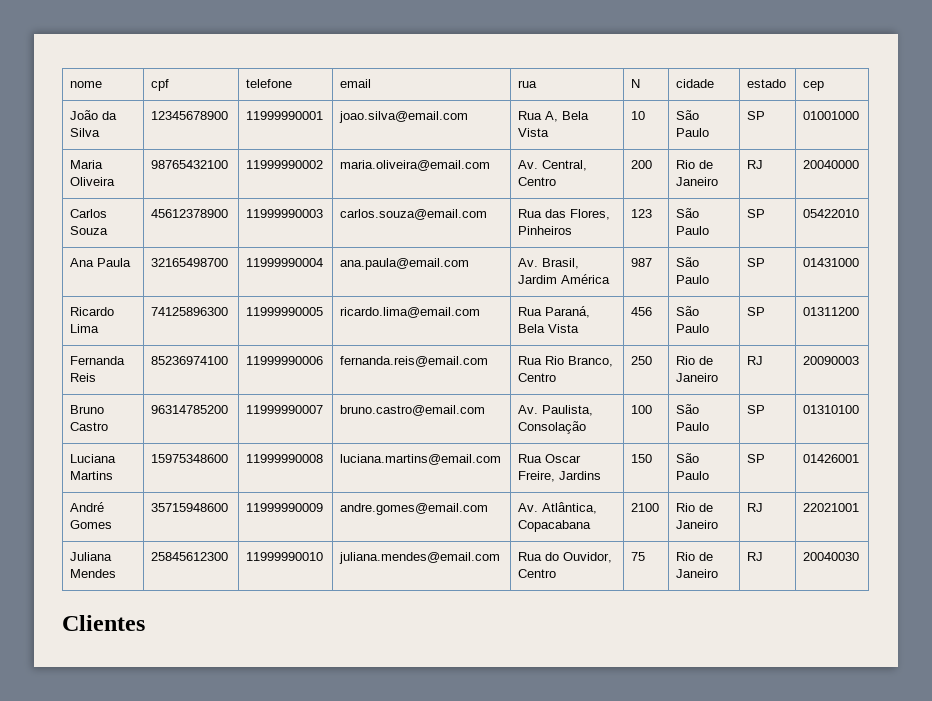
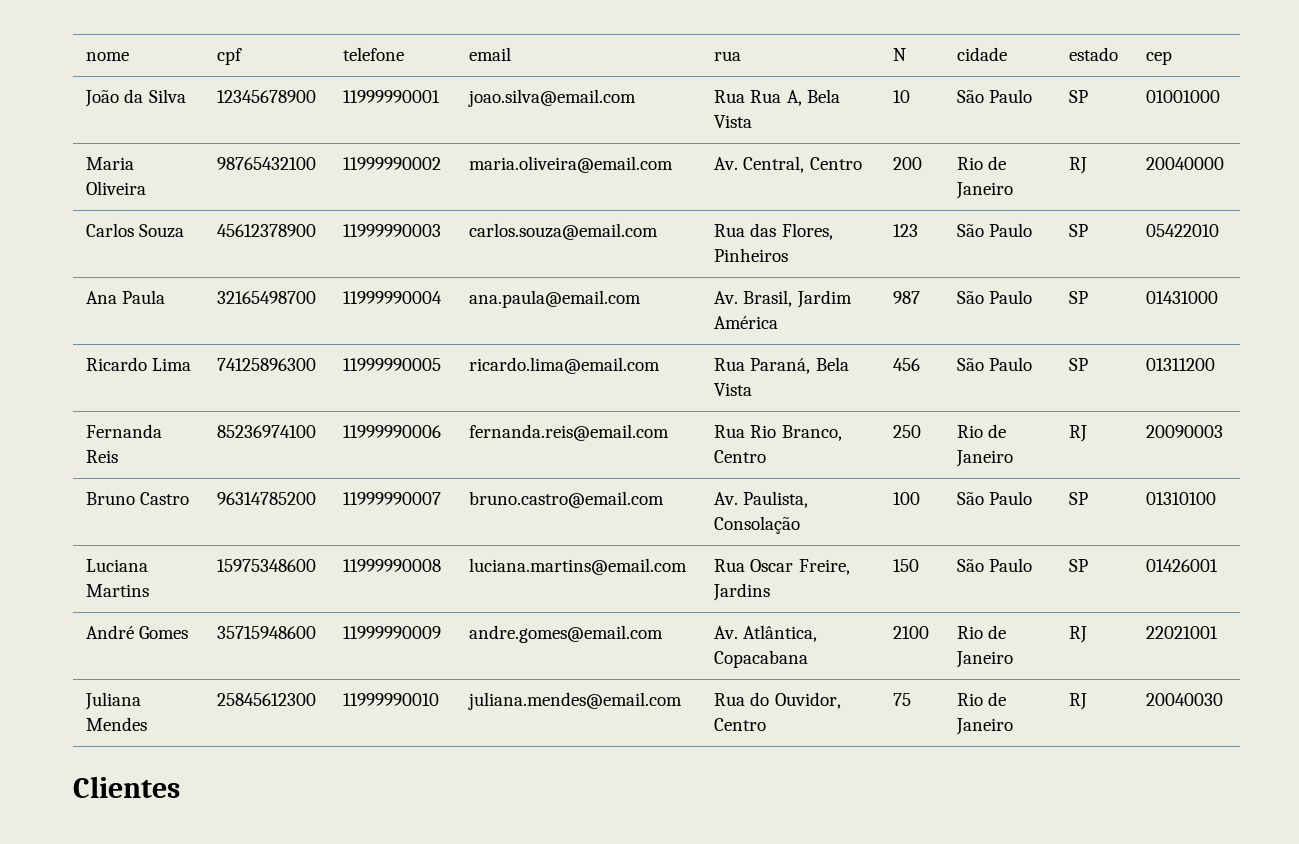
(543, 115) none -> [750,90,782,103] Rua

